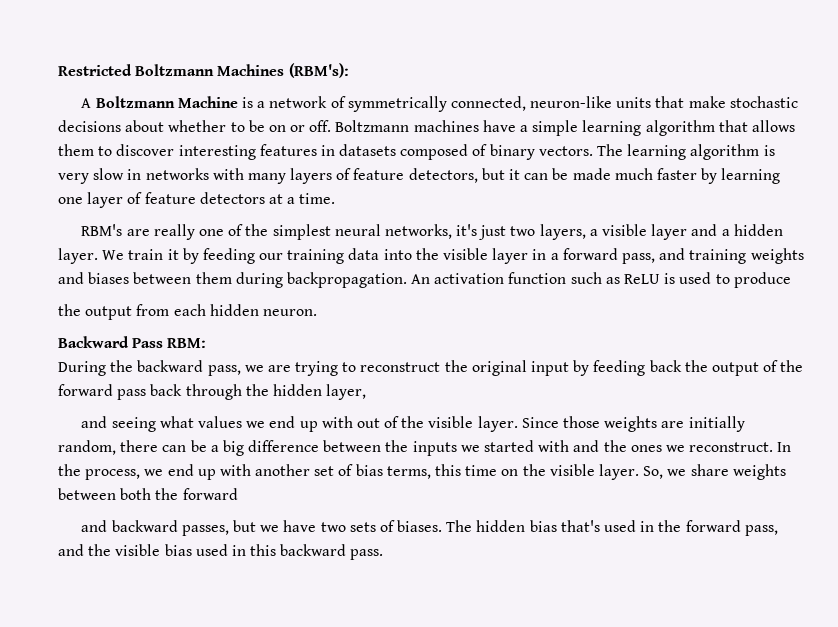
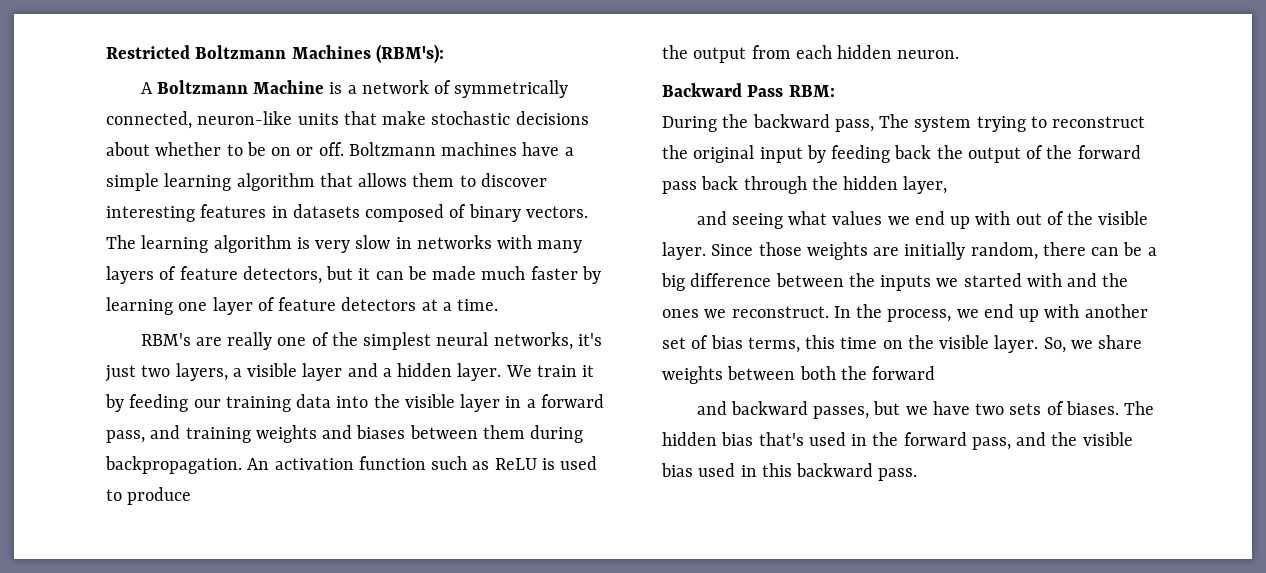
[244,365,291,372] we are -> [879,114,972,132] The system

